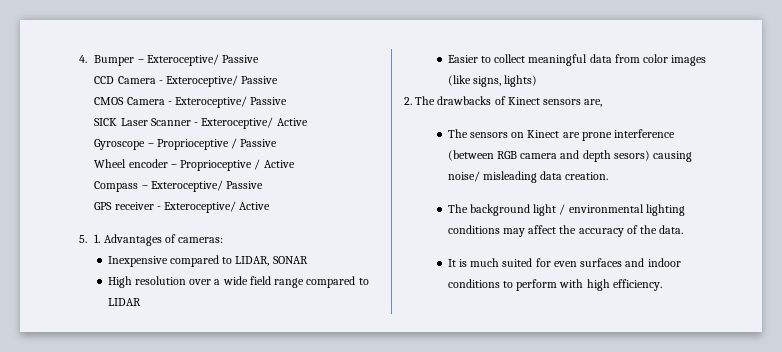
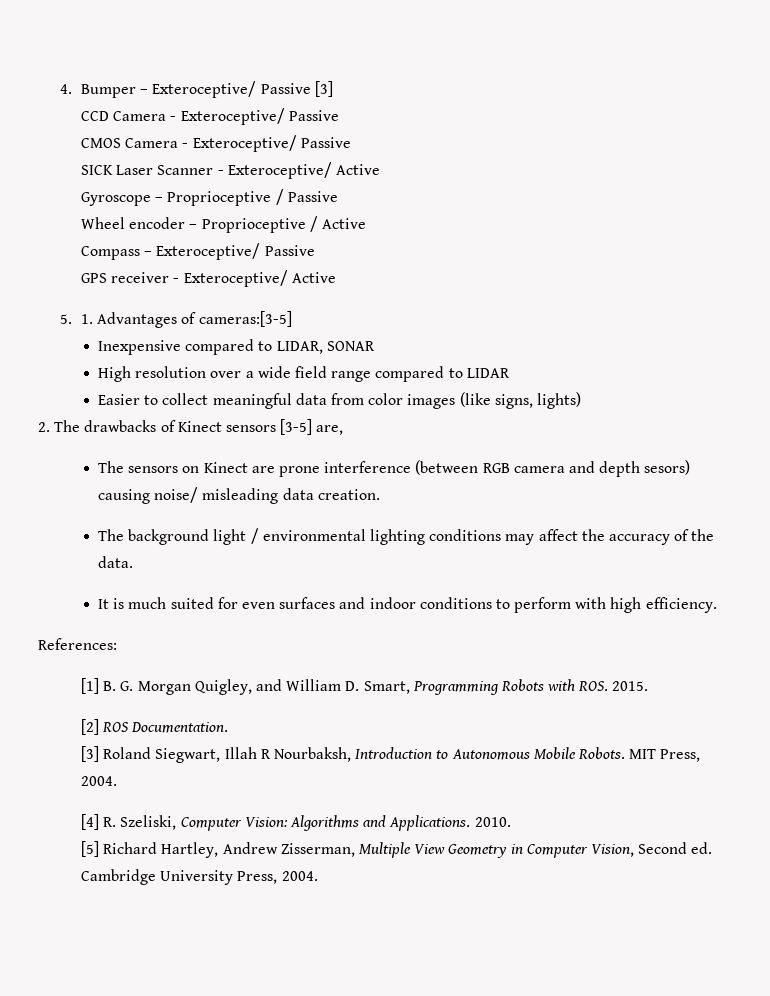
(260, 59) none -> [314,81,333,97] [3]
[178,237,224,243] cameras: -> [198,311,292,327] cameras:[3-5]
(582, 102) none -> [280,419,313,435] [3-5]
(662, 285) none -> [38,638,117,650] [81,678,649,695] [81,719,229,735] [81,746,701,763] [81,776,118,786] [81,814,511,831] [81,841,713,858] [81,869,318,885] // References: // [1] B. G. Morgan Quigley, and William D. Smart, Programming Robots with ROS. 2015. // [2] ROS Documentation. // [3] Roland Siegwart, Illah R Nourbaksh, Introduction to Autonomous Mobile Robots. MIT Press, 2004. // [4] R. Szeliski, Computer Vision: Algorithms and Applications. 2010. // [5] Richard Hartley, Andrew Zisserman, Multiple View Geometry in Computer Vision, Second ed. Cambridge University Press, 2004.

